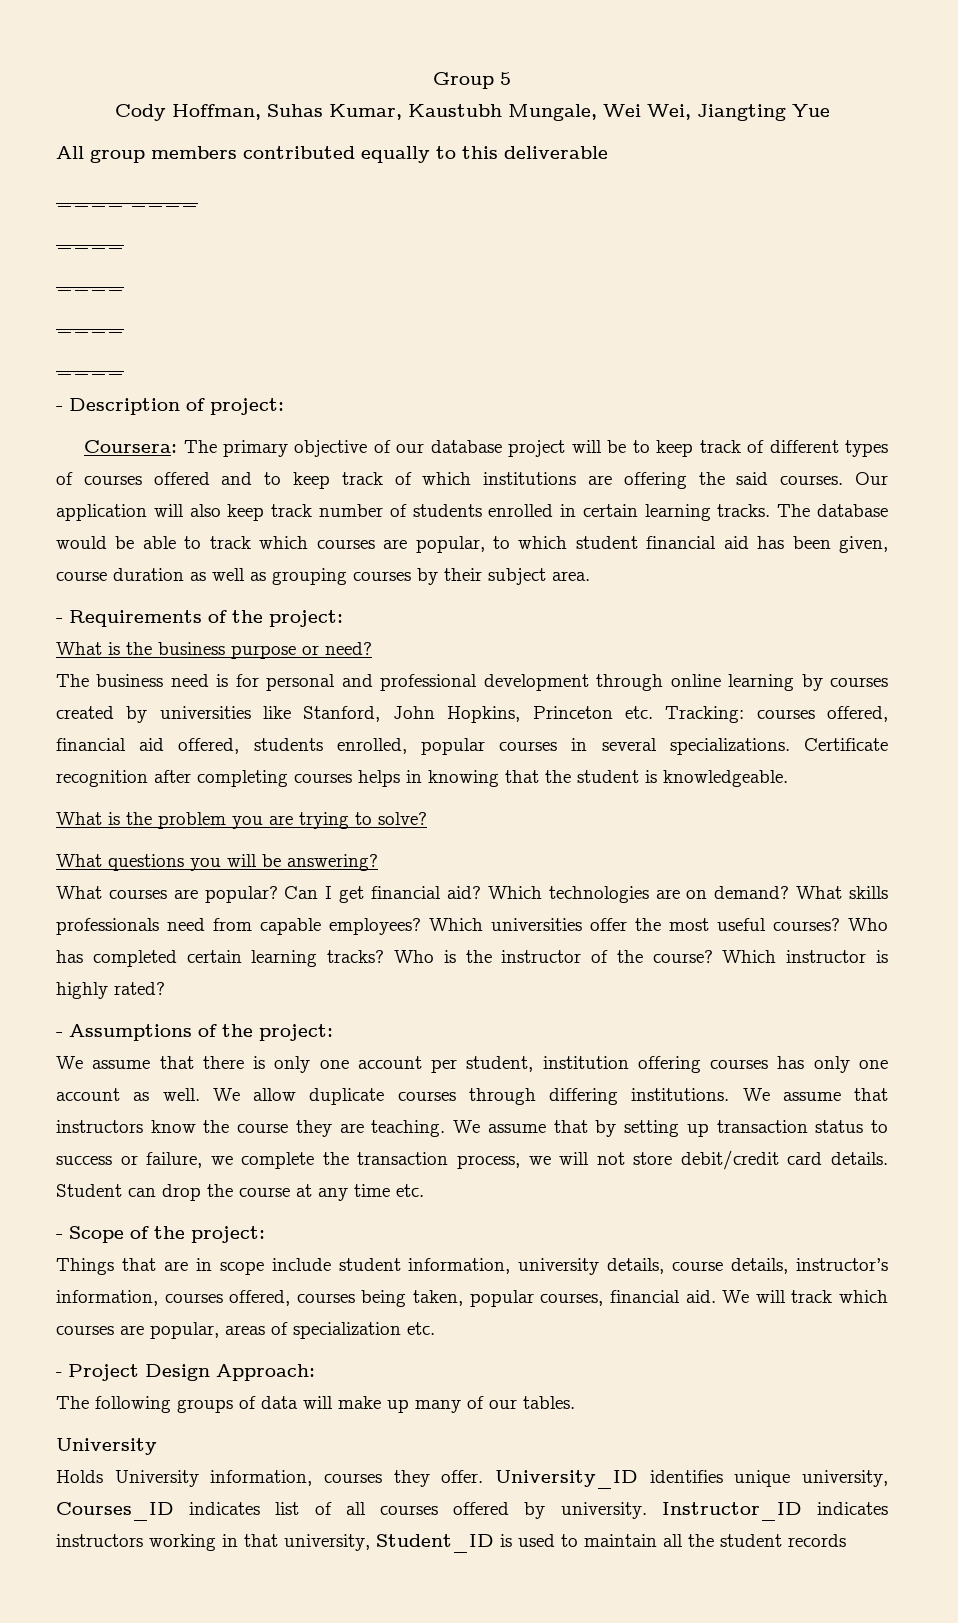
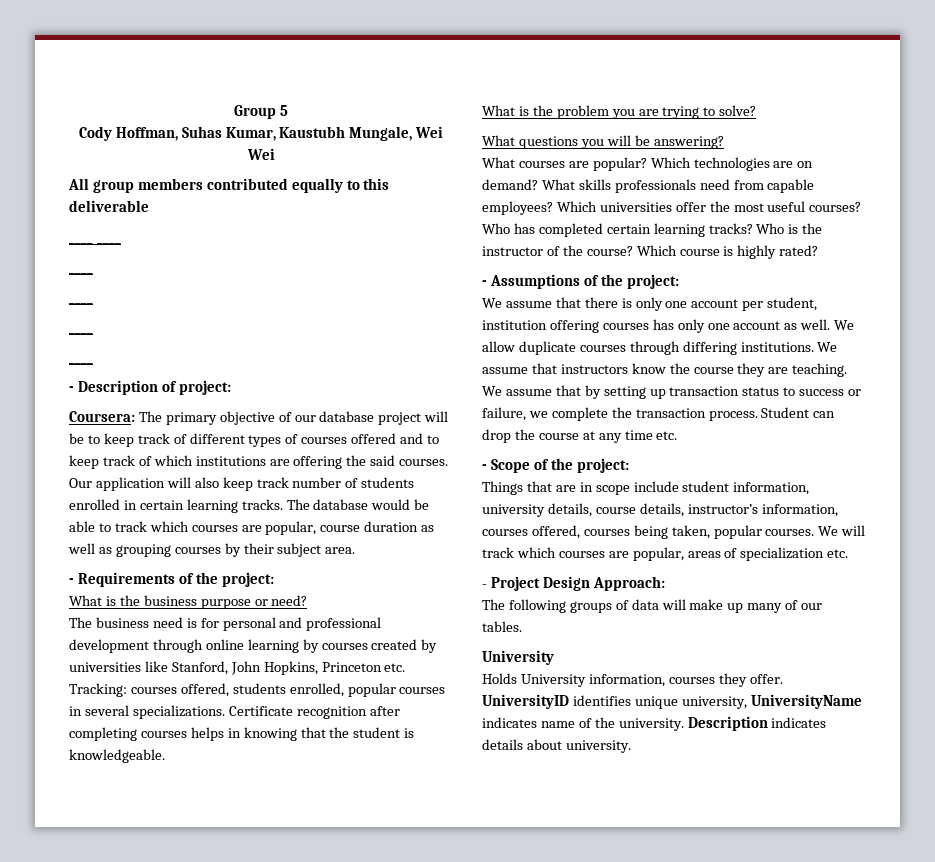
[646,104,830,121] Wei, Jiangting Yue -> [246,148,275,160] Wei
[492,536,888,553] to which student financial aid has been given, -> (317, 528) none
[56,738,240,754] financial aid offered, -> (229, 690) none
[284,886,481,903] Can I get financial aid? -> (647, 164) none
[786,950,867,963] instructor -> [679,249,720,256] course
[457,1150,888,1170] process, we will not store debit/credit card details. -> [708,411,758,421] process.
[540,1290,716,1306] courses, financial aid. -> [765,529,815,536] courses.
[495,1470,639,1489] University_ID -> [482,694,569,709] UniversityID
[56,1502,888,1521] [56,1534,846,1553] Courses_ID indicates list of all courses offered by university. Instructor_ID indicates instructors working in that university, Student_ID is used to maintain all the student records -> [750,694,862,709] [482,716,827,731] [482,739,631,753] UniversityName indicates name of the university. Description indicates details about university.

